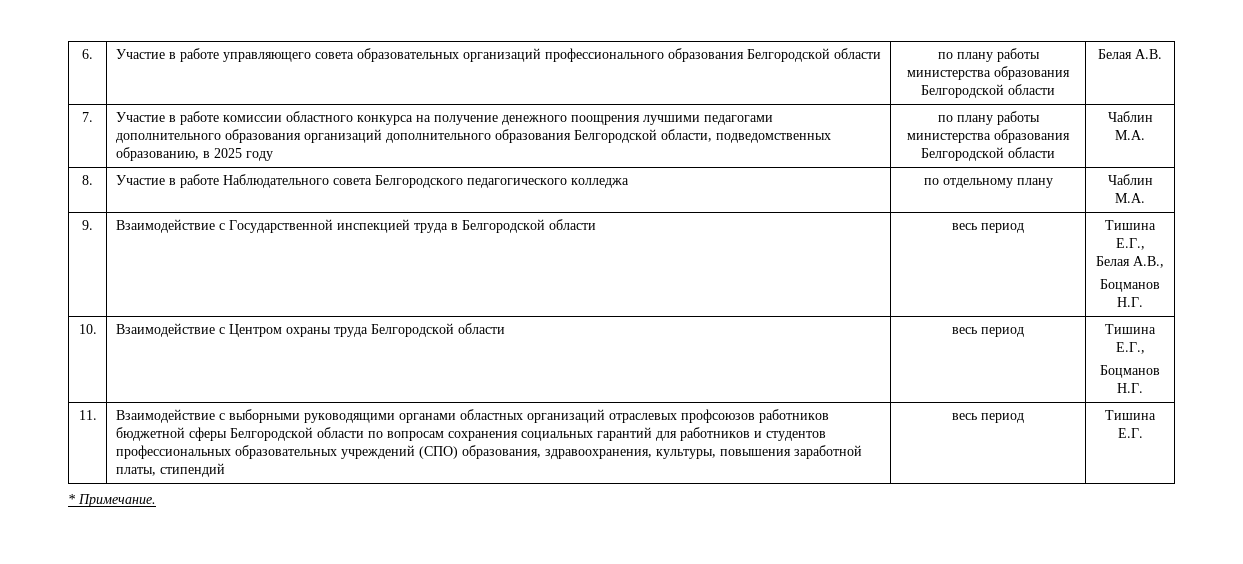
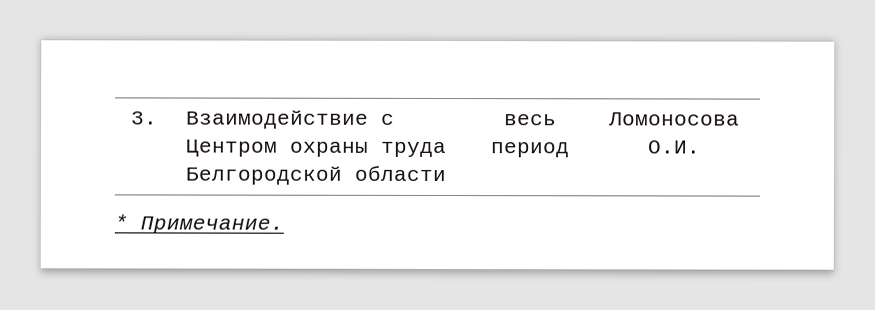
[82,49,93,59] [115,48,881,62] [937,48,1040,62] [907,66,1070,80] [921,84,1055,98] [1098,49,1162,59] [82,112,93,122] [115,111,773,125] [115,129,831,143] [115,147,273,161] [937,111,1040,125] [907,129,1070,143] [921,147,1055,161] [1107,111,1153,122] [1115,130,1145,140] [82,175,93,185] [115,174,629,188] [923,178,1053,188] [1107,174,1153,185] [1115,193,1145,203] [82,220,93,230] [115,219,596,233] [952,223,1024,233] [1105,220,1156,230] [1115,238,1145,250] [1096,256,1164,268] [1100,279,1160,292] [1117,297,1143,307] [78,324,97,334] 6. | Участие в работе управляющего совета образовательных организаций профессионального образования Белгородской области | по плану работы министерства образования Белгородской области | Белая А.В. // 7. | Участие в работе комиссии областного конкурса на получение денежного поощрения лучшими педагогами дополнительного образования организаций дополнительного образования Белгородской области, подведомственных образованию, в 2025 году | по плану работы министерства образования Белгородской области | Чаблин М.А. // 8. | Участие в работе Наблюдательного совета Белгородского педагогического колледжа | по отдельному плану | Чаблин М.А. // 9. | Взаимодействие с Государственной инспекцией труда в Белгородской области | весь период | Тишина Е.Г., // Белая А.В., // Боцманов Н.Г. // 10. -> [130,111,158,125] 3.
[1105,324,1156,334] [1115,342,1145,354] [1100,365,1160,378] [1117,383,1143,393] [78,410,97,420] [115,409,829,423] [115,427,826,441] [115,445,862,459] [115,463,225,477] [952,413,1024,423] [1105,410,1156,420] [1117,428,1143,438] Тишина Е.Г., // Боцманов Н.Г. // 11. | Взаимодействие с выборными руководящими органами областных организаций отраслевых профсоюзов работников бюджетной сферы Белгородской области по вопросам сохранения социальных гарантий для работников и студентов профессиональных образовательных учреждений (СПО) образования, здравоохранения, культуры, повышения заработной платы, стипендий | весь период | Тишина Е.Г. -> [608,112,740,126] [648,140,701,154] Ломоносова О.И.

